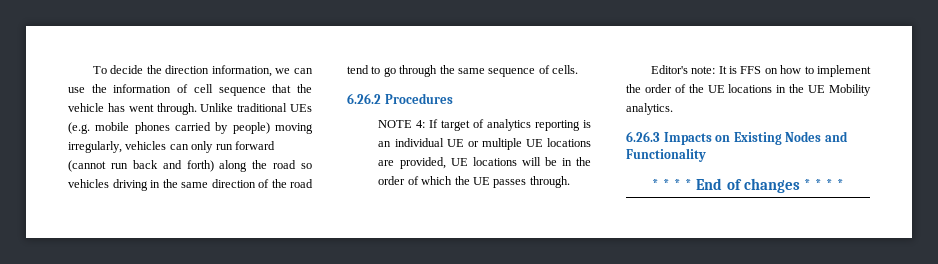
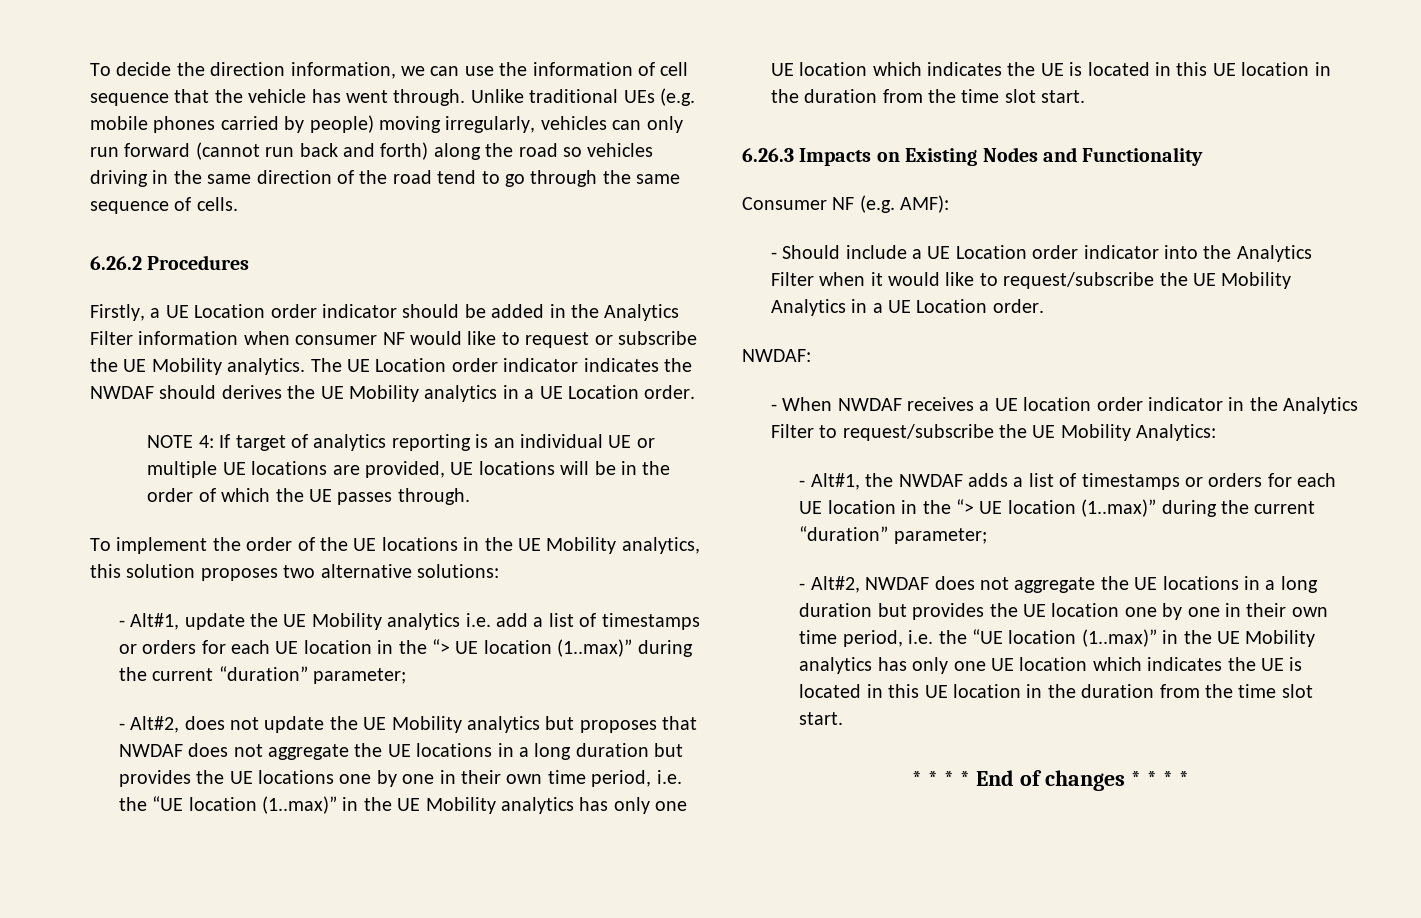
(453, 98) none -> [90,304,680,321] [90,331,697,348] [90,358,692,375] [90,385,696,402] // Firstly, a UE Location order indicator should be added in the Analytics Filter information when consumer NF would like to request or subscribe the UE Mobility analytics. The UE Location order indicator indicates the NWDAF should derives the UE Mobility analytics in a UE Location order.
[650,65,814,74] Editor's note: It is FFS on how to -> [90,538,111,551] To
[626,103,673,115] analytics. -> [621,537,700,554] [90,564,499,581] [118,613,700,630] [118,639,693,657] [118,666,406,684] [118,716,698,733] [118,743,684,760] [118,770,682,787] [118,796,688,814] [770,62,1331,76] [770,89,1086,103] analytics, this solution proposes two alternative solutions: // - Alt#1, update the UE Mobility analytics i.e. add a list of timestamps or orders for each UE location in the “> UE location (1..max)” during the current “duration” parameter; // - Alt#2, does not update the UE Mobility analytics but proposes that NWDAF does not aggregate the UE locations in a long duration but provides the UE locations one by one in their own time period, i.e. the “UE location (1..max)” in the UE Mobility analytics has only one UE location which indicates the UE is located in this UE location in the duration from the time slot start.
(706, 155) none -> [742,195,950,213] [770,245,1312,262] [770,272,1292,289] [770,299,1044,316] [742,349,811,362] [770,397,1359,414] [770,424,1217,441] [799,473,1337,490] [799,499,1316,517] [799,526,987,544] [799,576,1318,593] [799,603,1328,620] [799,629,1316,647] [799,657,1303,674] [799,684,1313,698] [799,712,844,725] // Consumer NF (e.g. AMF): // - Should include a UE Location order indicator into the Analytics Filter when it would like to request/subscribe the UE Mobility Analytics in a UE Location order. // NWDAF: // - When NWDAF receives a UE location order indicator in the Analytics Filter to request/subscribe the UE Mobility Analytics: // - Alt#1, the NWDAF adds a list of timestamps or orders for each UE location in the “> UE location (1..max)” during the current “duration” parameter; // - Alt#2, NWDAF does not aggregate the UE locations in a long duration but provides the UE location one by one in their own time period, i.e. the “UE location (1..max)” in the UE Mobility analytics has only one UE location which indicates the UE is located in this UE location in the duration from the time slot start.

